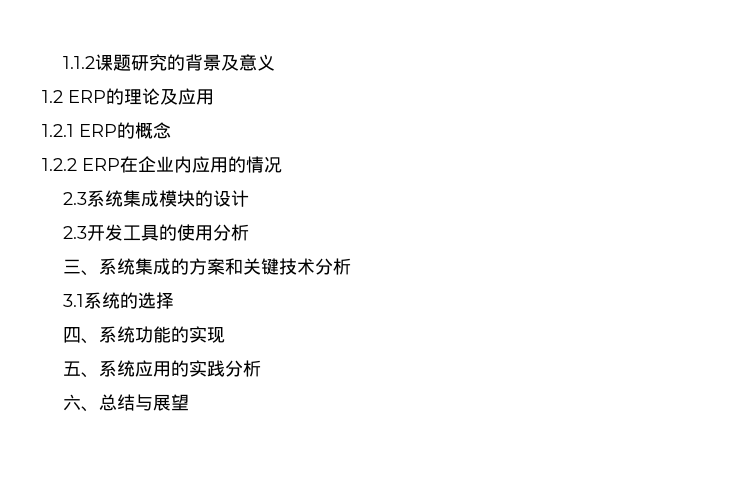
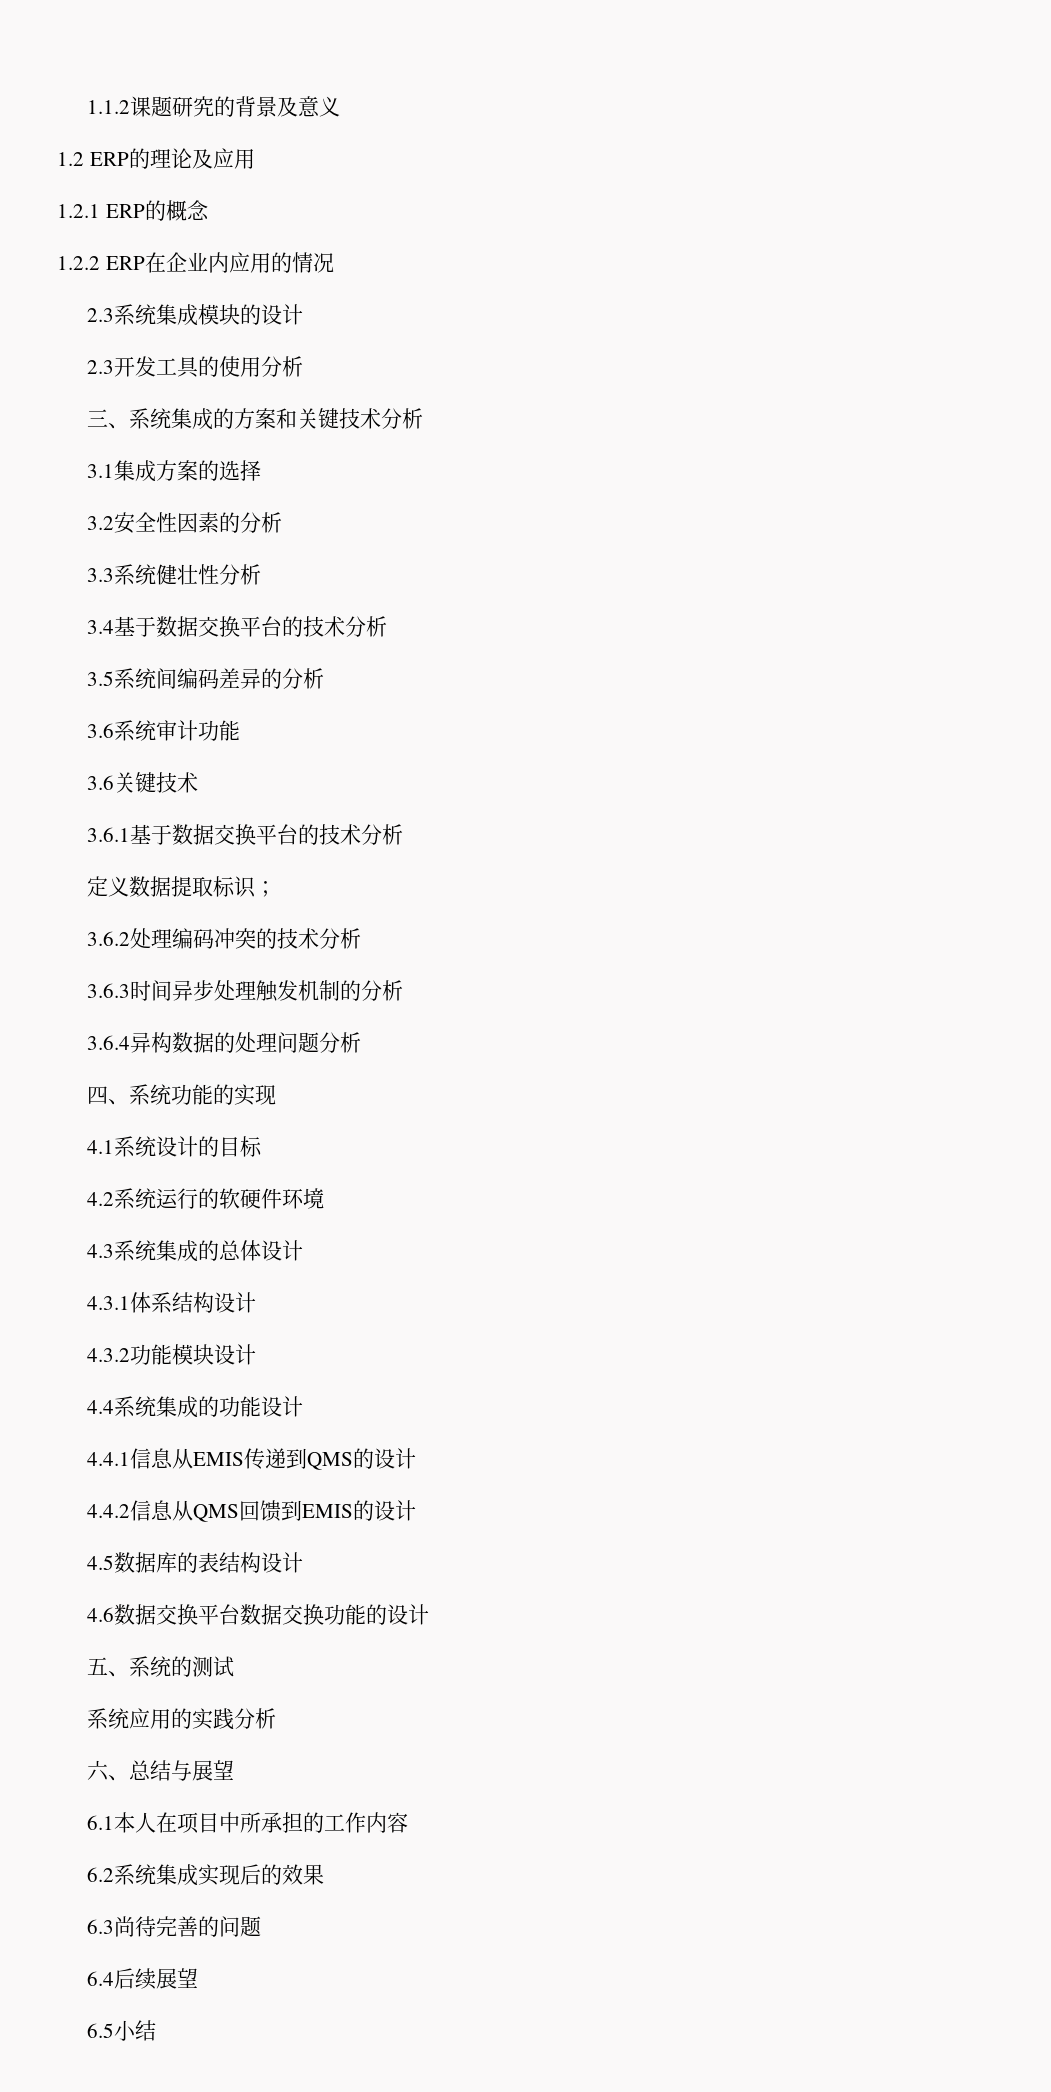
[84,292,121,309] 系统 -> [113,460,198,482] 集成方案
(175, 300) none -> [86,512,282,534] [86,564,261,585] [86,616,387,637] [86,668,324,689] [86,720,240,741] [86,772,198,793] [86,824,403,845] [86,876,276,898] [86,928,361,949] [86,980,403,1002] [86,1032,361,1053] // 3.2安全性因素的分析 // 3.3系统健壮性分析 // 3.4基于数据交换平台的技术分析 // 3.5系统间编码差异的分析 // 3.6系统审计功能 // 3.6关键技术 // 3.6.1基于数据交换平台的技术分析 // 定义数据提取标识； // 3.6.2处理编码冲突的技术分析 // 3.6.3时间异步处理触发机制的分析 // 3.6.4异构数据的处理问题分析
(226, 335) none -> [86,1136,262,1157] [86,1188,324,1209] [86,1240,303,1262] [86,1292,256,1313] [86,1344,256,1365] [86,1396,303,1418] [86,1448,416,1470] [86,1500,416,1522] [86,1552,303,1573] [86,1604,429,1625] // 4.1系统设计的目标 // 4.2系统运行的软硬件环境 // 4.3系统集成的总体设计 // 4.3.1体系结构设计 // 4.3.2功能模块设计 // 4.4系统集成的功能设计 // 4.4.1信息从EMIS传递到QMS的设计 // 4.4.2信息从QMS回馈到EMIS的设计 // 4.5数据库的表结构设计 // 4.6数据交换平台数据交换功能的设计
(136, 368) none -> [170,1656,234,1677] [86,1708,129,1729] 的测试 // 系统
(190, 402) none -> [86,1812,408,1834] [86,1864,324,1886] [86,1916,261,1937] [86,1968,198,1990] [86,2020,156,2041] // 6.1本人在项目中所承担的工作内容 // 6.2系统集成实现后的效果 // 6.3尚待完善的问题 // 6.4后续展望 // 6.5小结

